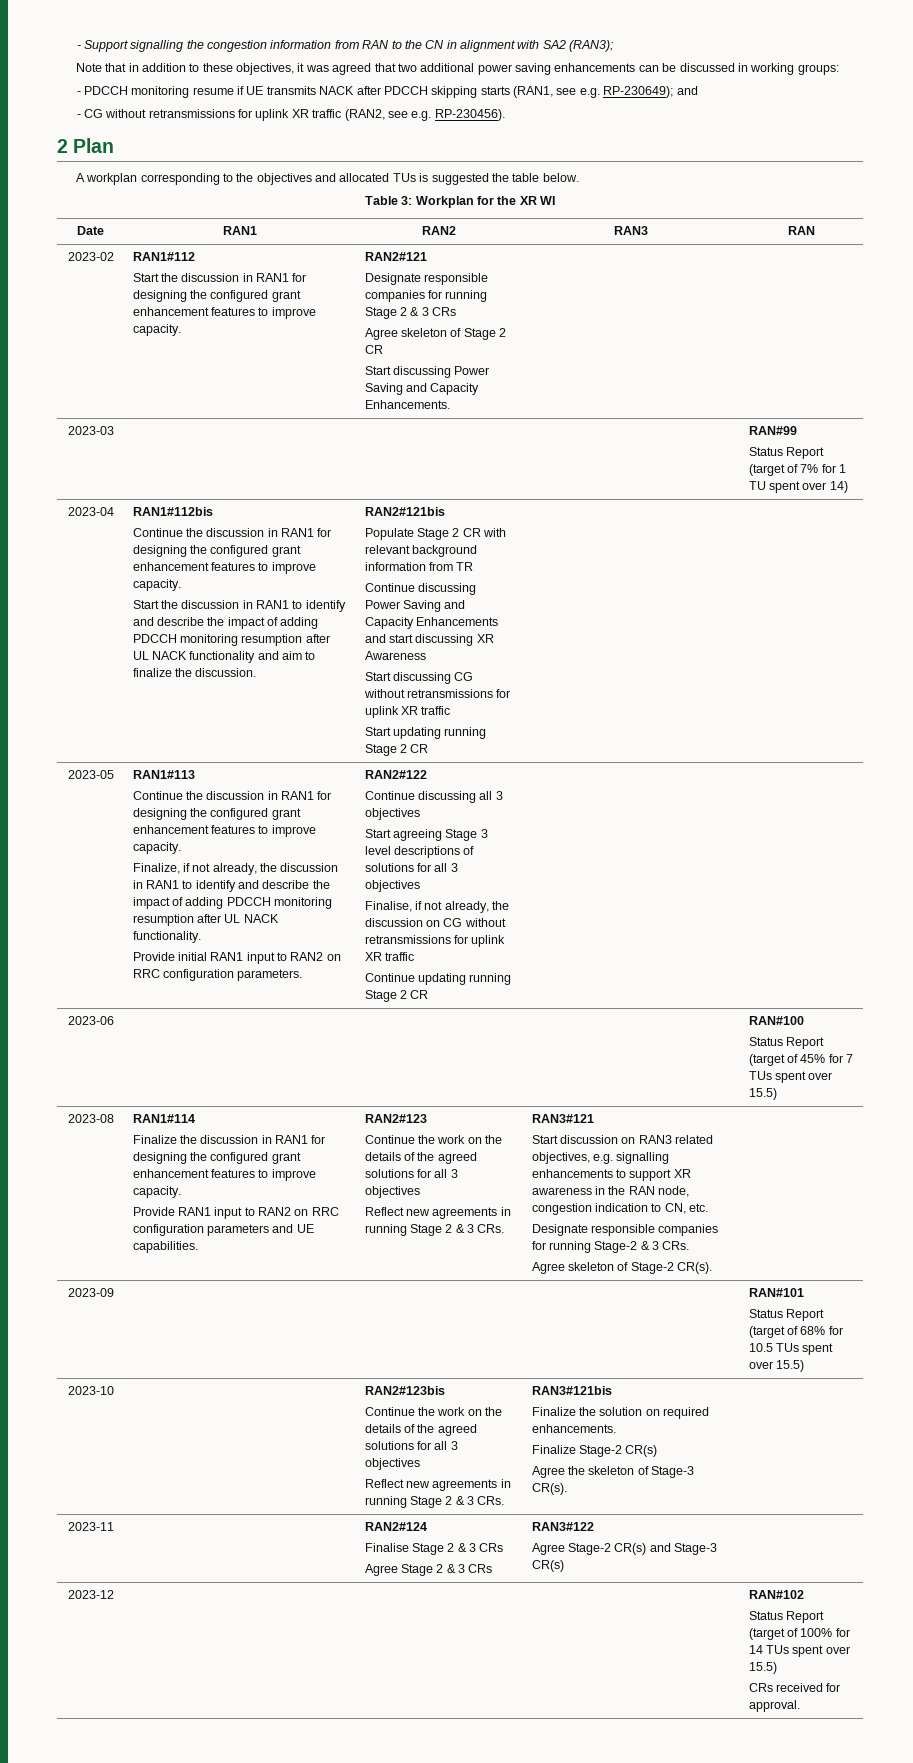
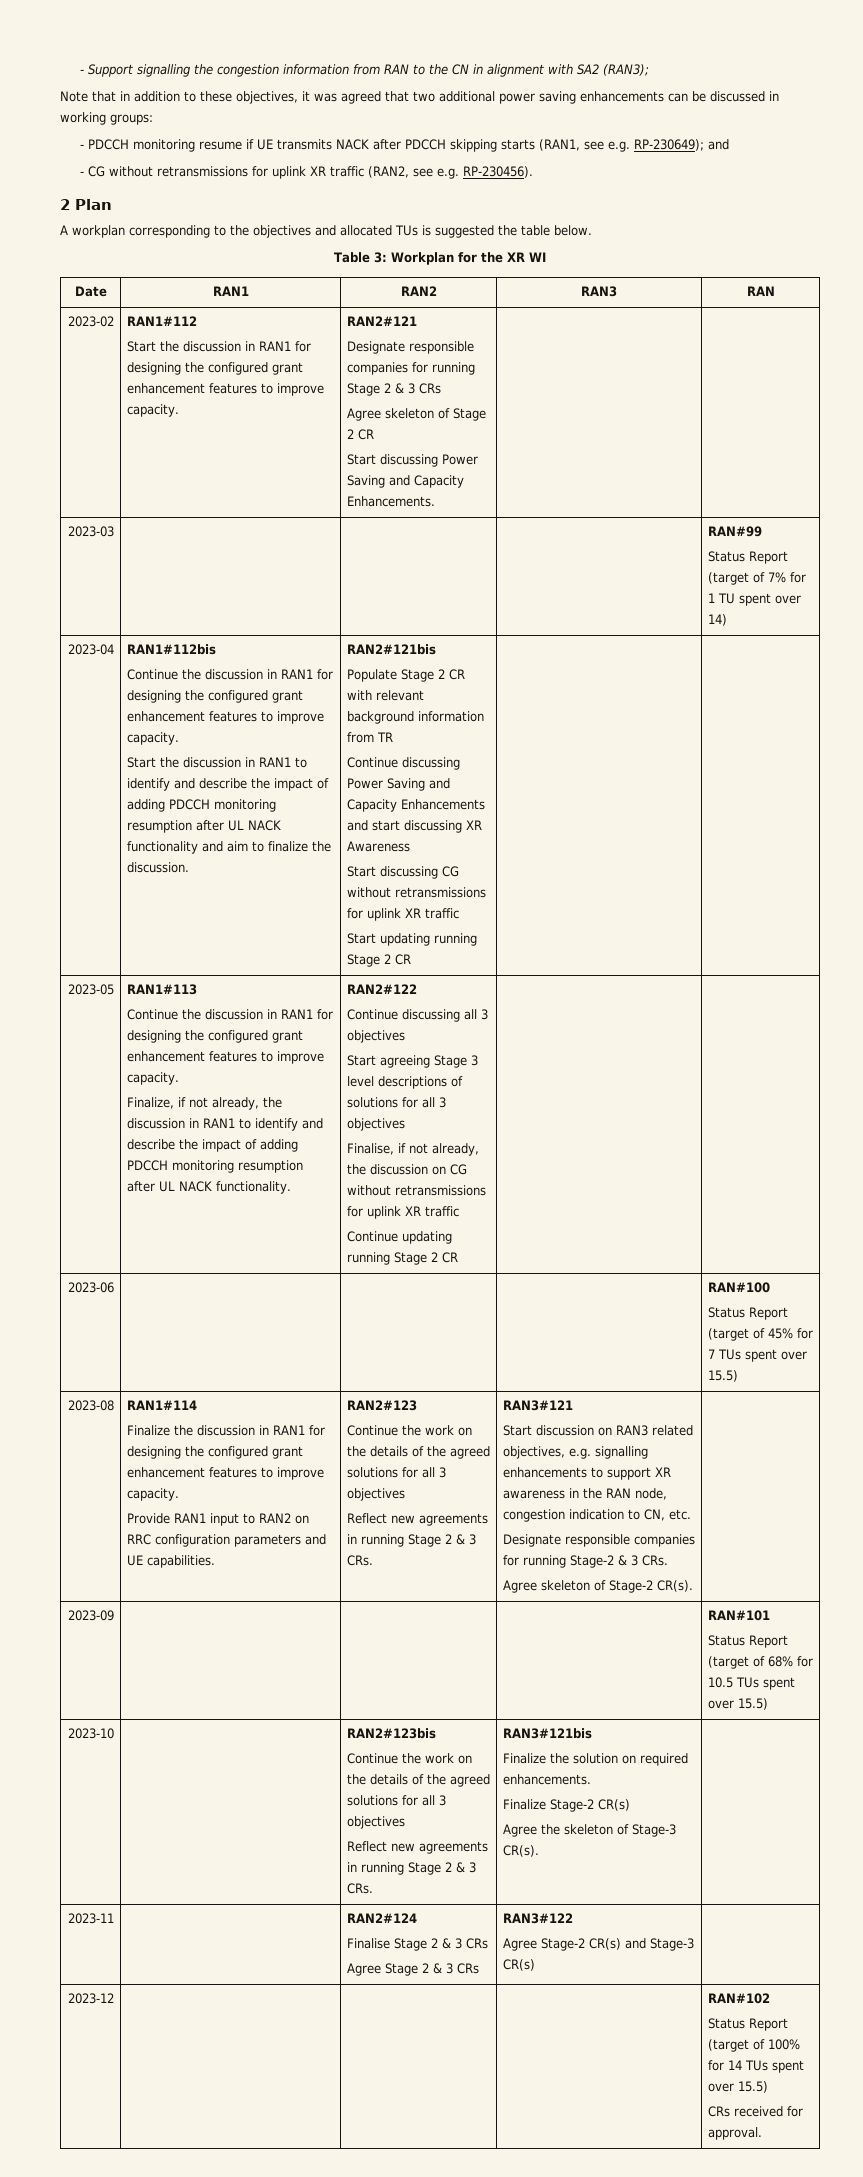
[132,952,341,964] [132,969,303,981] // Provide initial RAN1 input to RAN2 on RRC configuration parameters. -> (291, 1187) none

